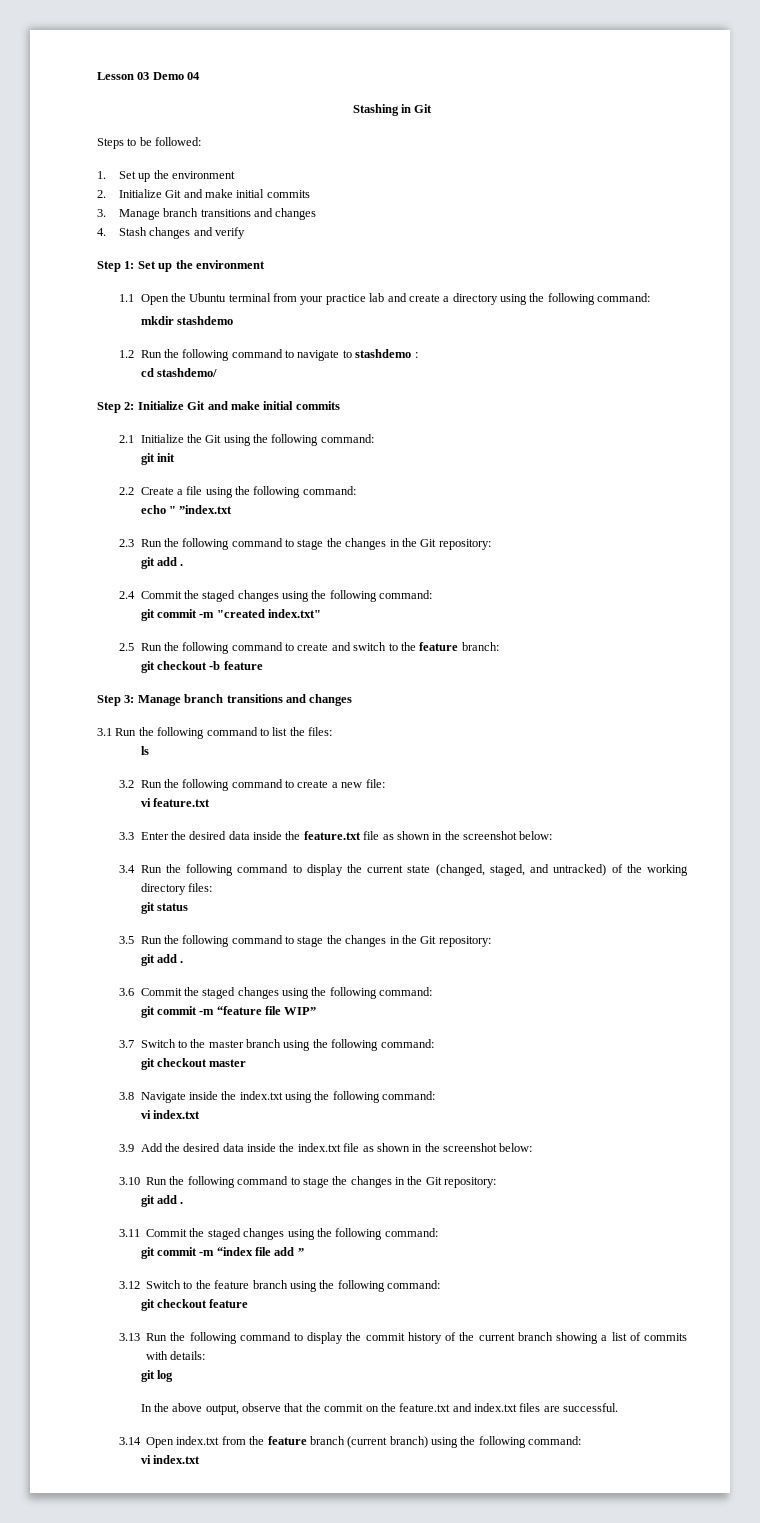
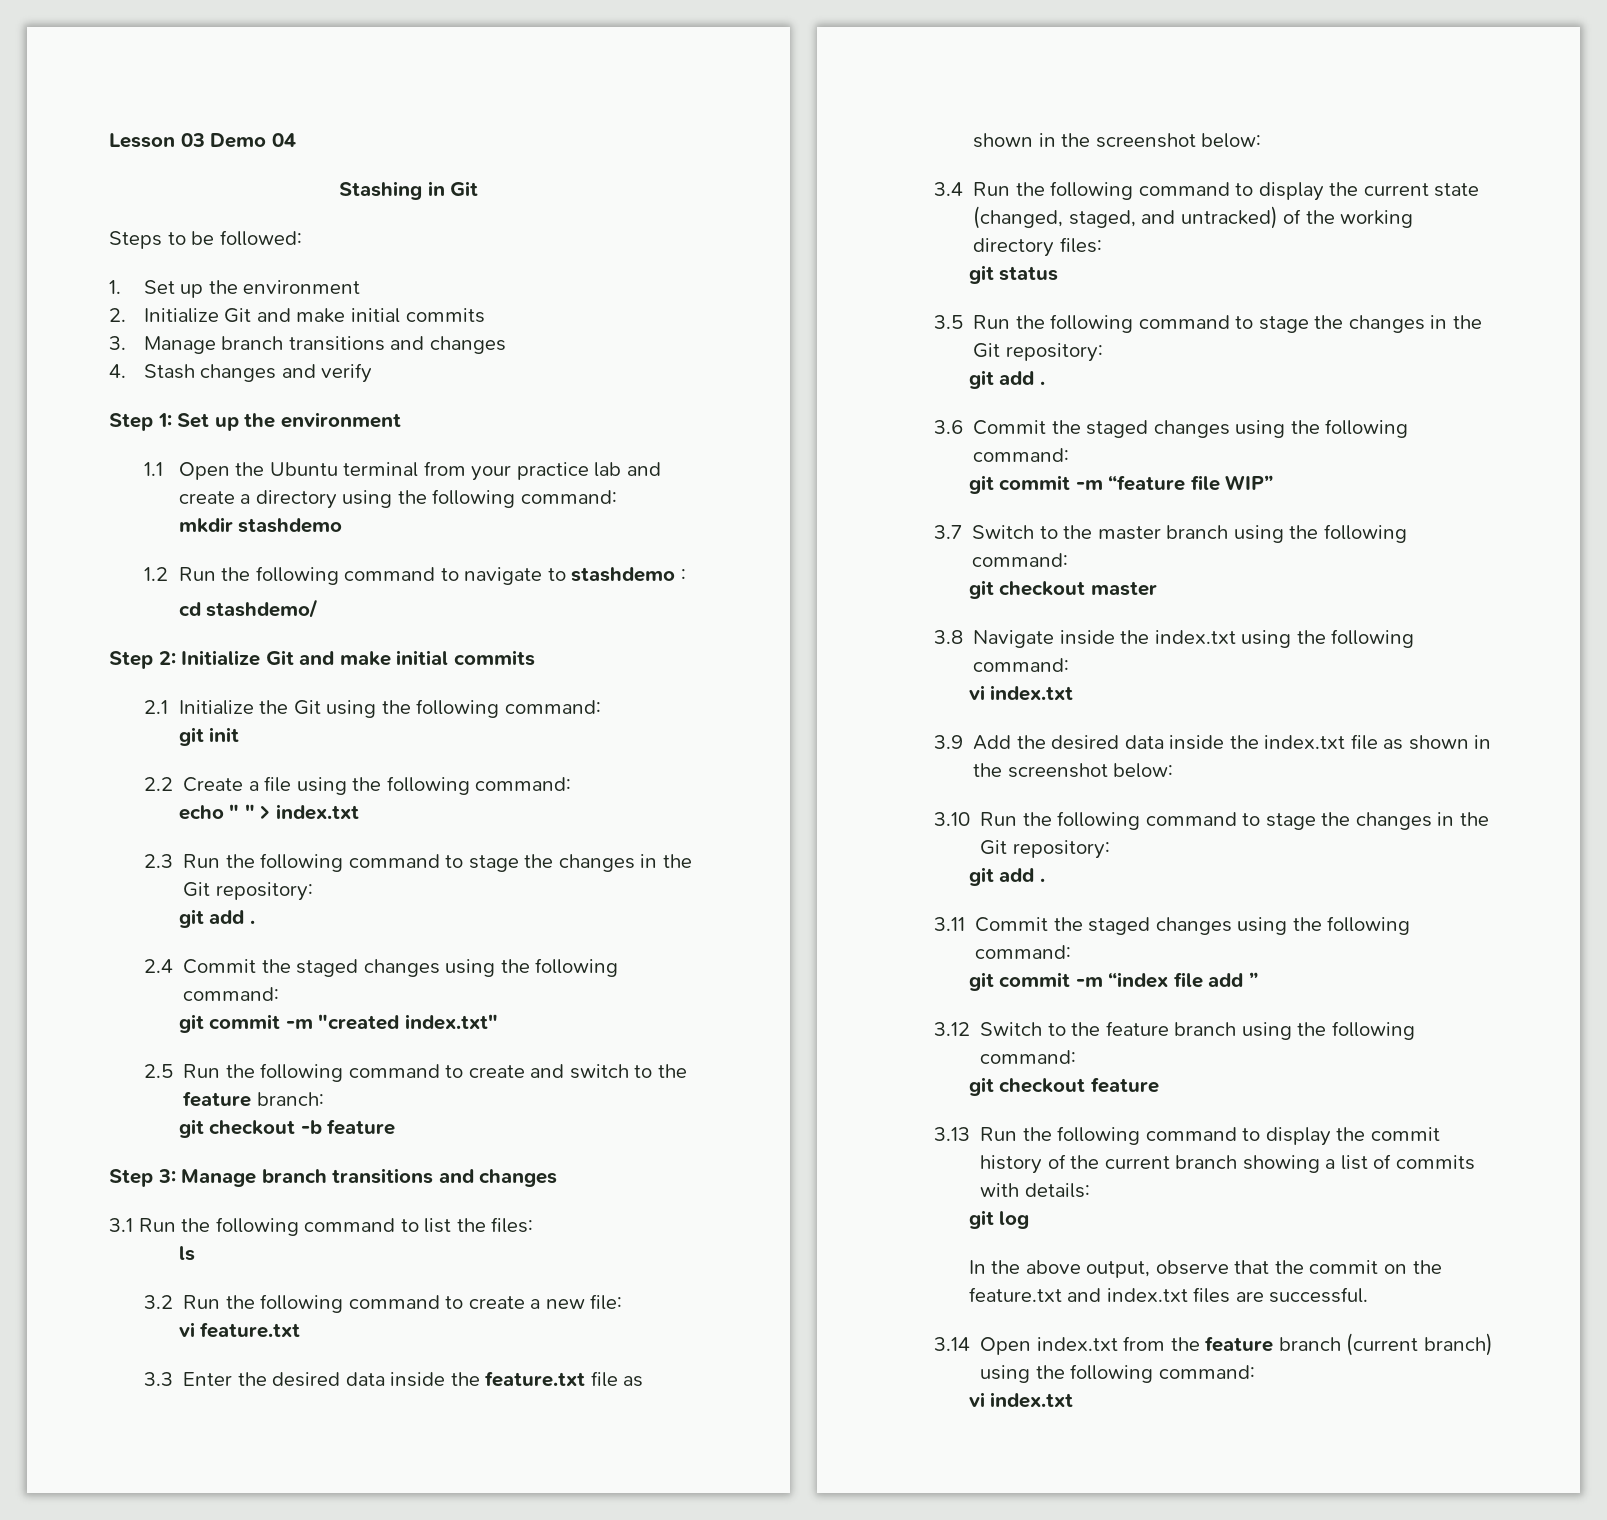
[179,505,233,514] ”index.txt -> [244,804,359,820] " > index.txt

